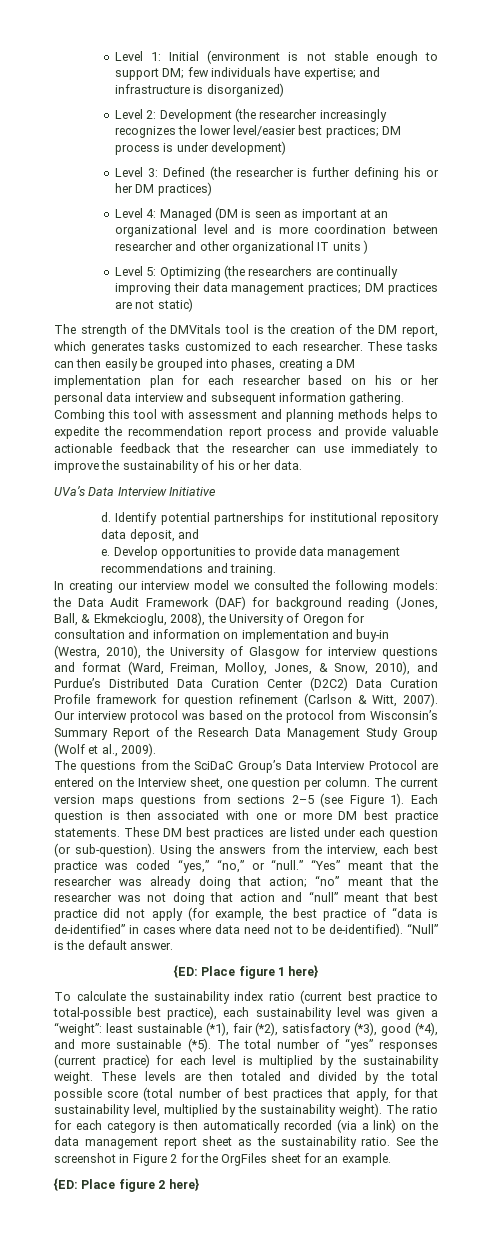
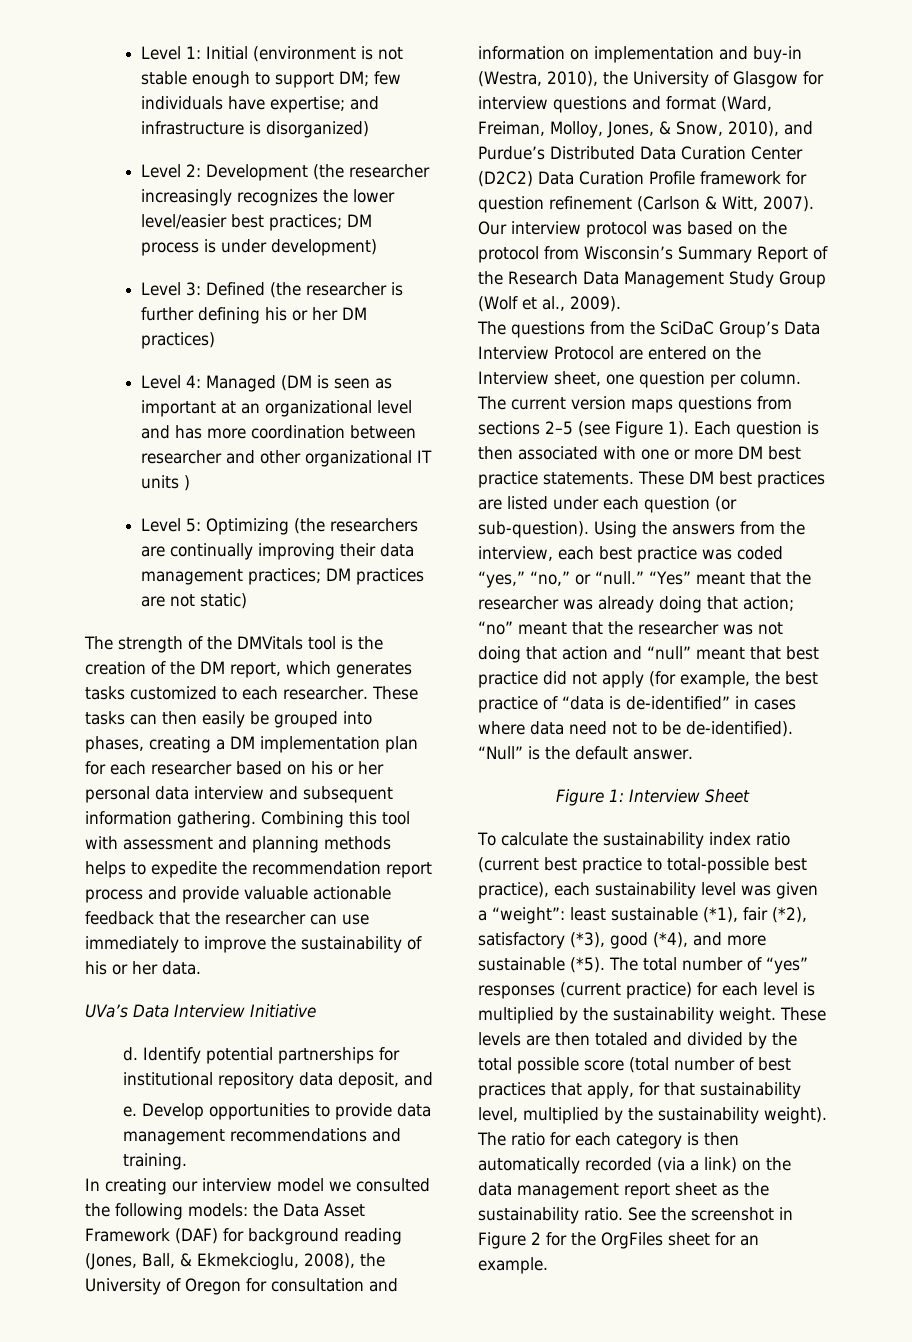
[261,225,272,234] is -> [175,425,203,439] has
[54,409,105,422] Combing -> [261,811,344,828] Combining
[110,597,140,607] Audit -> [324,1203,365,1217] Asset
[172,965,319,979] {ED: Place figure 1 here} -> [556,789,750,806] Figure 1: Interview Sheet
[53,1178,199,1192] // {ED: Place figure 2 here} -> (548, 1265) none

